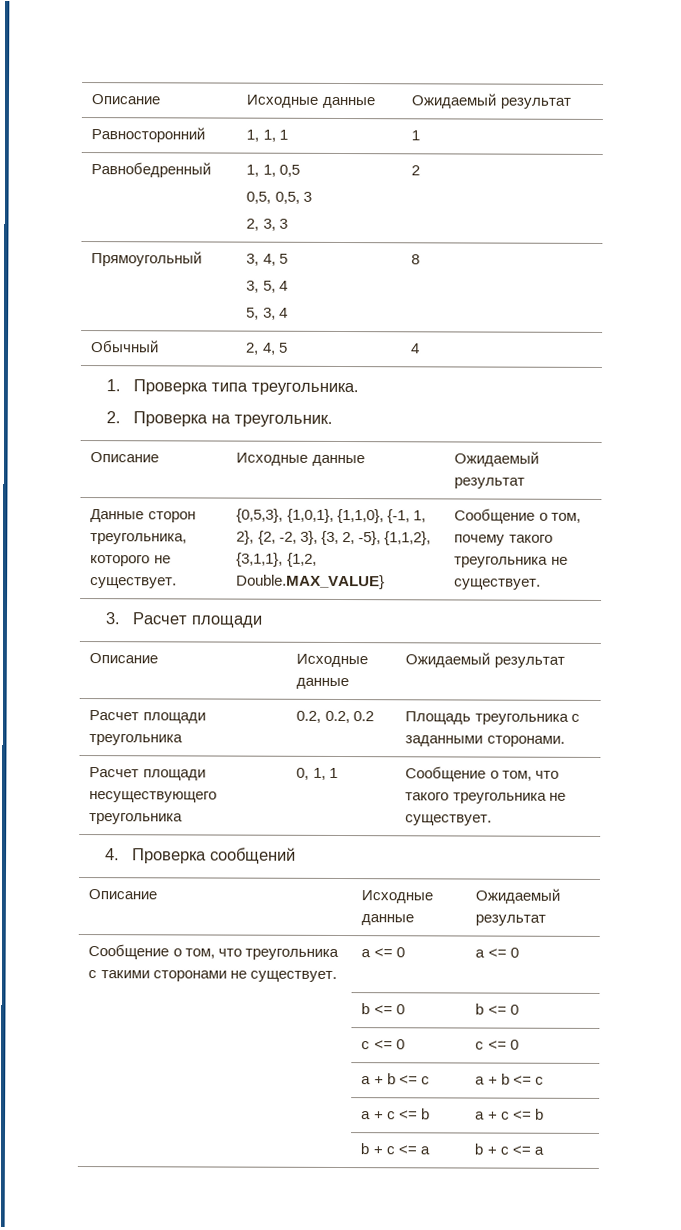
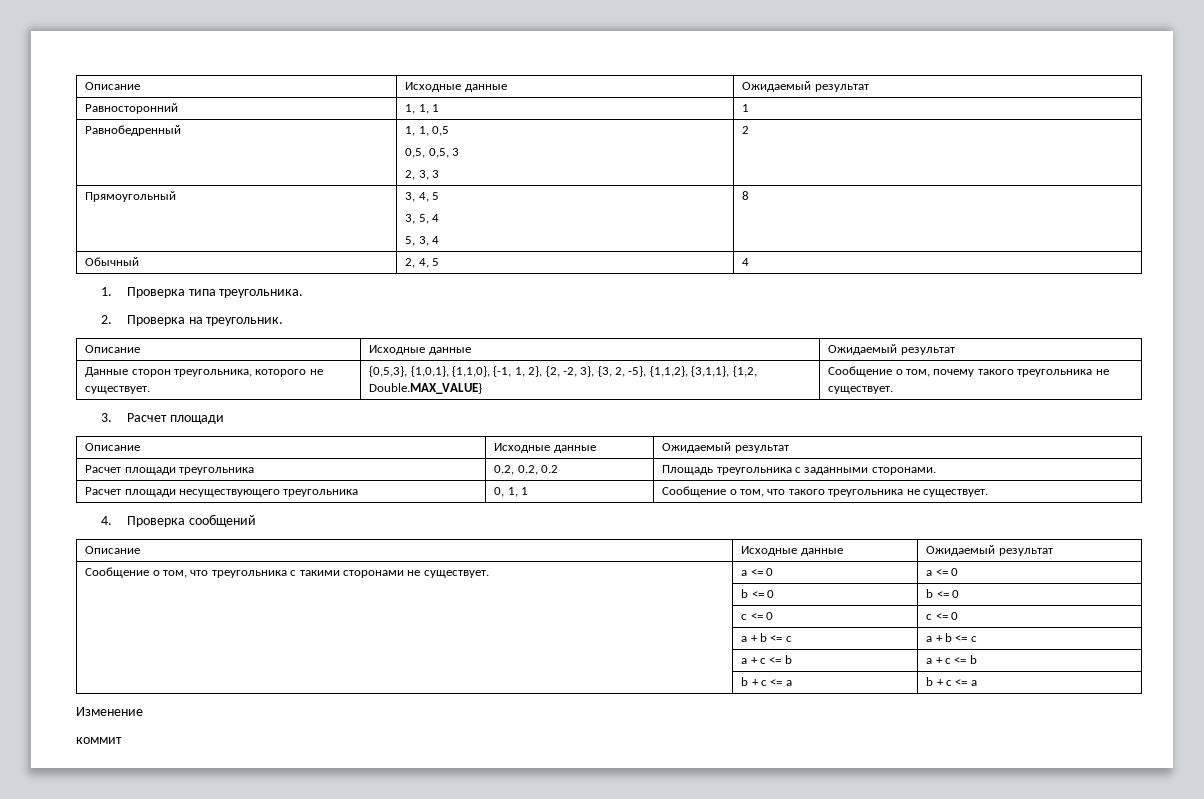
(544, 1150) none -> [76,707,143,716] [76,737,122,744] // Изменение // коммит

